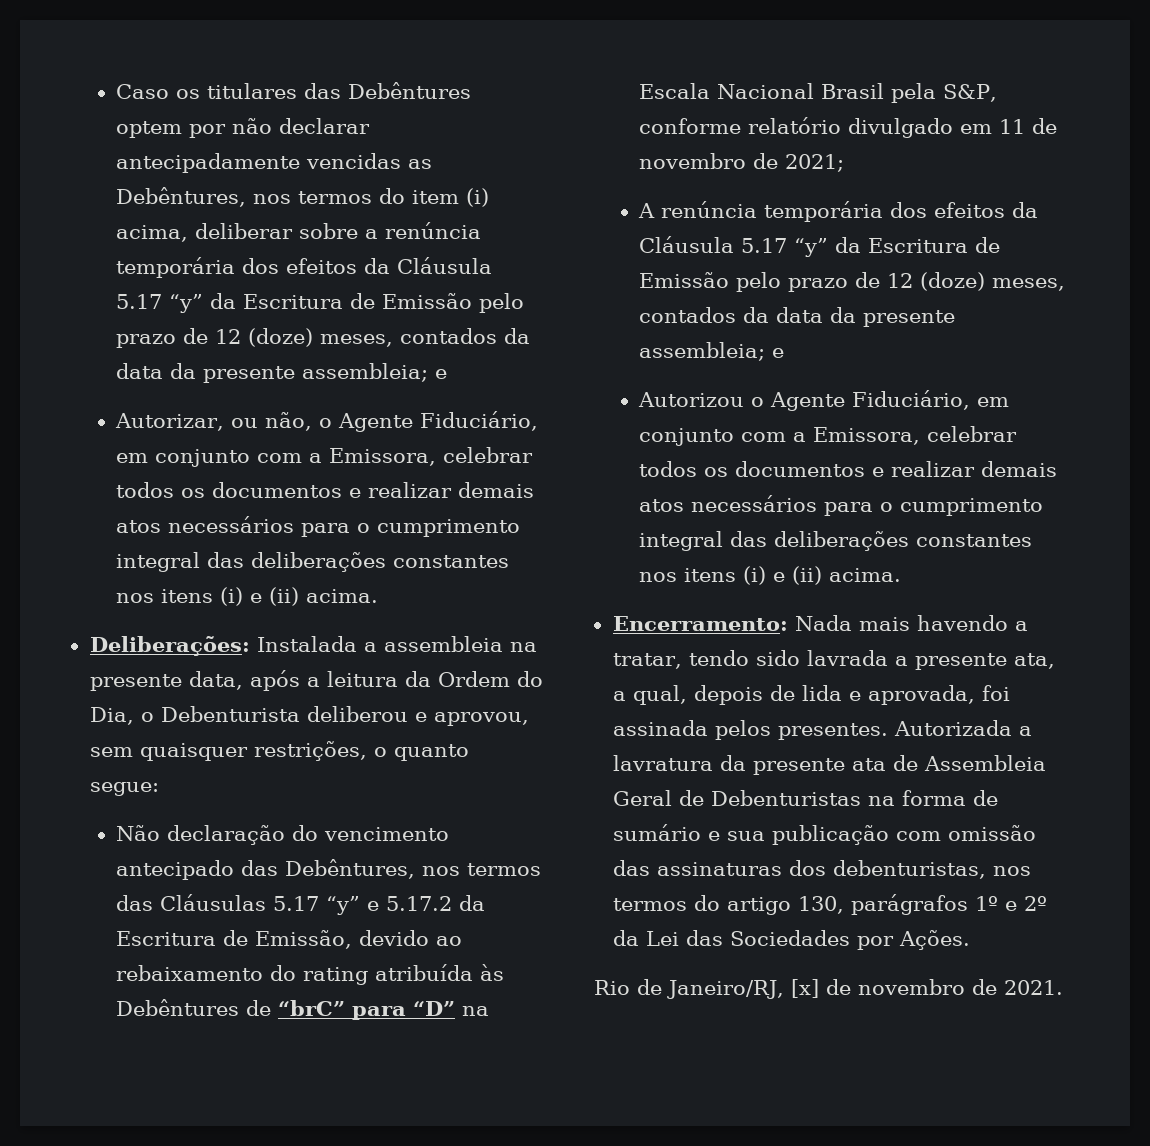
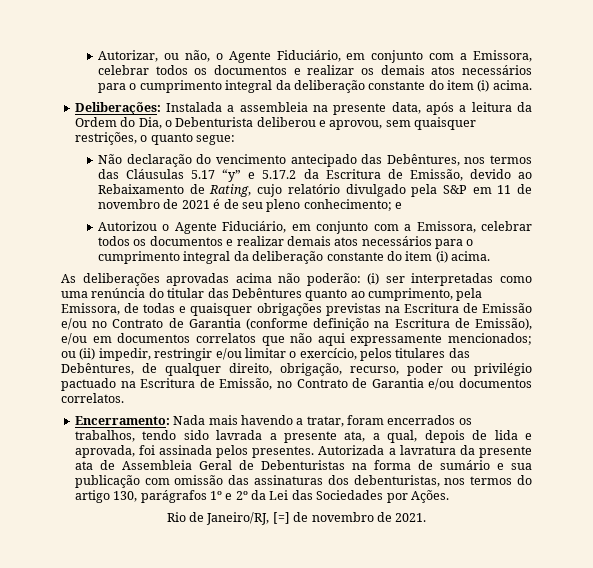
[116,82,472,99] [116,118,371,138] [116,153,433,173] [116,187,490,207] [116,222,482,242] [116,257,493,278] [116,293,525,313] [116,328,531,348] [116,363,448,383] Caso os titulares das Debêntures optem por não declarar antecipadamente vencidas as Debêntures, nos termos do item (i) acima, deliberar sobre a renúncia temporária dos efeitos da Cláusula 5.17 “y” da Escritura de Emissão pelo prazo de 12 (doze) meses, contados da data da presente assembleia; e // -> (98, 56) none
[458,482,535,498] [116,516,521,537] [116,552,510,572] [116,587,300,606] demais atos necessários para o cumprimento integral das deliberações constantes nos itens (i) e (ii) -> [361,65,532,75] [98,80,490,93] os demais atos necessários para o cumprimento integral da deliberação constante do item (i)
[116,964,505,985] [116,999,490,1020] [639,83,998,103] [639,117,954,138] rebaixamento do rating atribuída às Debêntures de “brC” para “D” na Escala Nacional Brasil pela S&P, conforme relatório divulgado -> [98,184,467,197] Rebaixamento de Rating, cujo relatório divulgado pela S&P
[785,154,845,172] [638,201,1039,222] [639,236,1001,257] [639,272,1066,292] [639,307,956,327] [639,342,766,361] 2021; // A renúncia temporária dos efeitos da Cláusula 5.17 “y” da Escritura de Emissão pelo prazo de 12 (doze) meses, contados da data da presente assembleia; -> [181,199,392,212] 2021 é de seu pleno conhecimento;
[730,531,1033,551] [639,566,902,585] das deliberações constantes nos itens (i) e (ii) acima. -> [233,251,491,264] [61,273,532,286] [61,288,483,301] [61,303,533,316] [61,318,532,331] [61,333,532,346] [61,348,470,361] [61,363,532,376] [61,378,532,391] [61,393,124,403] da deliberação constante do item (i) acima. // As deliberações aprovadas acima não poderão: (i) ser interpretadas como uma renúncia do titular das Debêntures quanto ao cumprimento, pela Emissora, de todas e quaisquer obrigações previstas na Escritura de Emissão e/ou no Contrato de Garantia (conforme definição na Escritura de Emissão), e/ou em documentos correlatos que não aqui expressamente mencionados; ou (ii) impedir, restringir e/ou limitar o exercício, pelos titulares das Debêntures, de qualquer direito, obrigação, recurso, poder ou privilégio pactuado na Escritura de Emissão, no Contrato de Garantia e/ou documentos correlatos.
(682, 661) none -> [347,415,472,425] [74,430,135,442] foram encerrados os trabalhos,
[790,979,819,998] [x] -> [272,512,290,524] [=]

